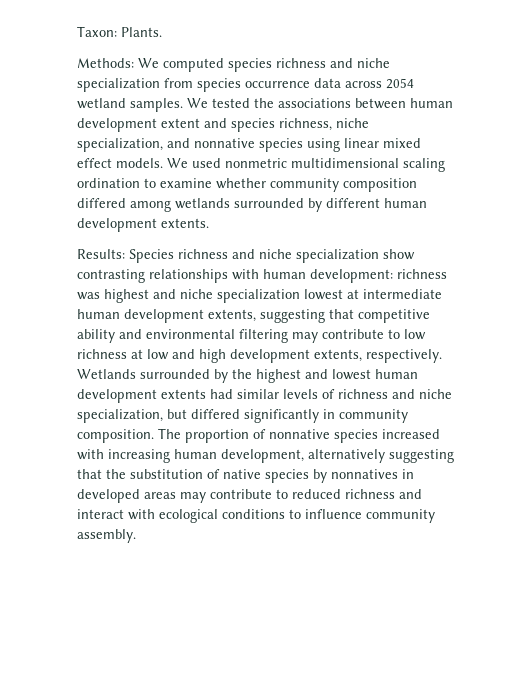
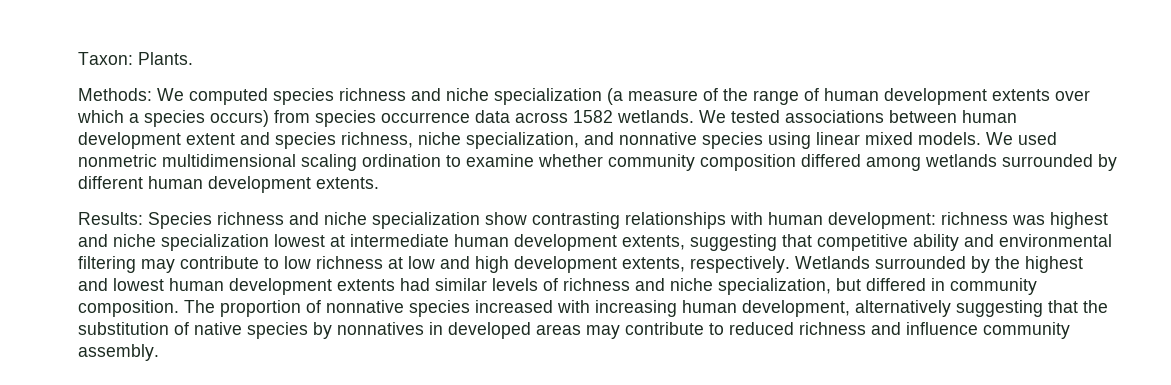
(160, 85) none -> [607,88,1090,105] [77,110,269,127] (a measure of the range of human development extents over which a species occurs)
[386,78,414,89] [77,98,183,112] 2054 wetland samples. -> [573,110,694,123] 1582 wetlands.
[254,98,274,108] the -> (780, 116) none
[77,158,112,168] effect -> (913, 138) none
[244,409,319,423] significantly -> (926, 284) none
[77,509,301,523] interact with ecological conditions to -> (901, 328) none

